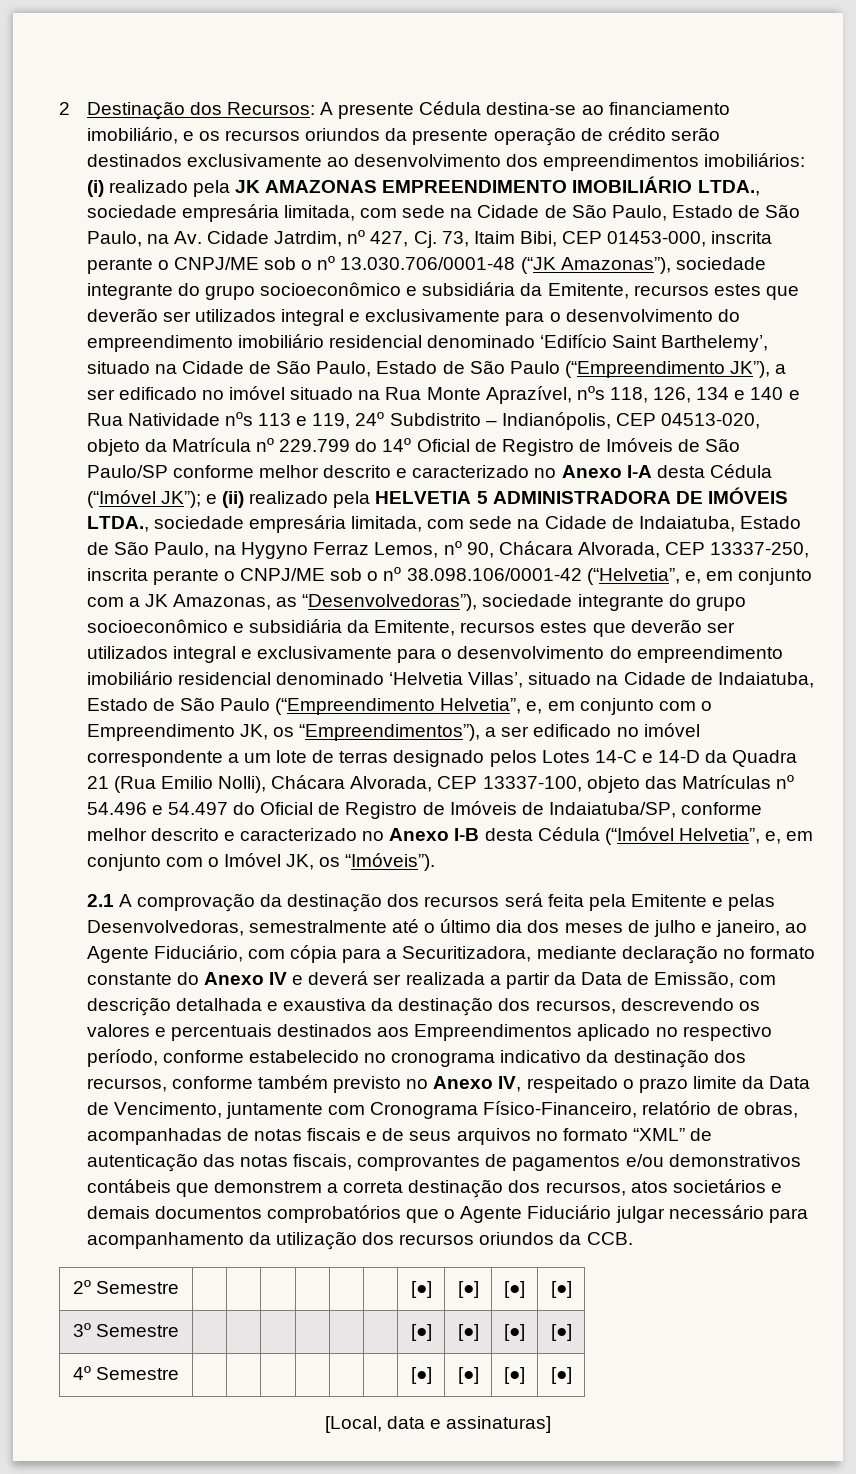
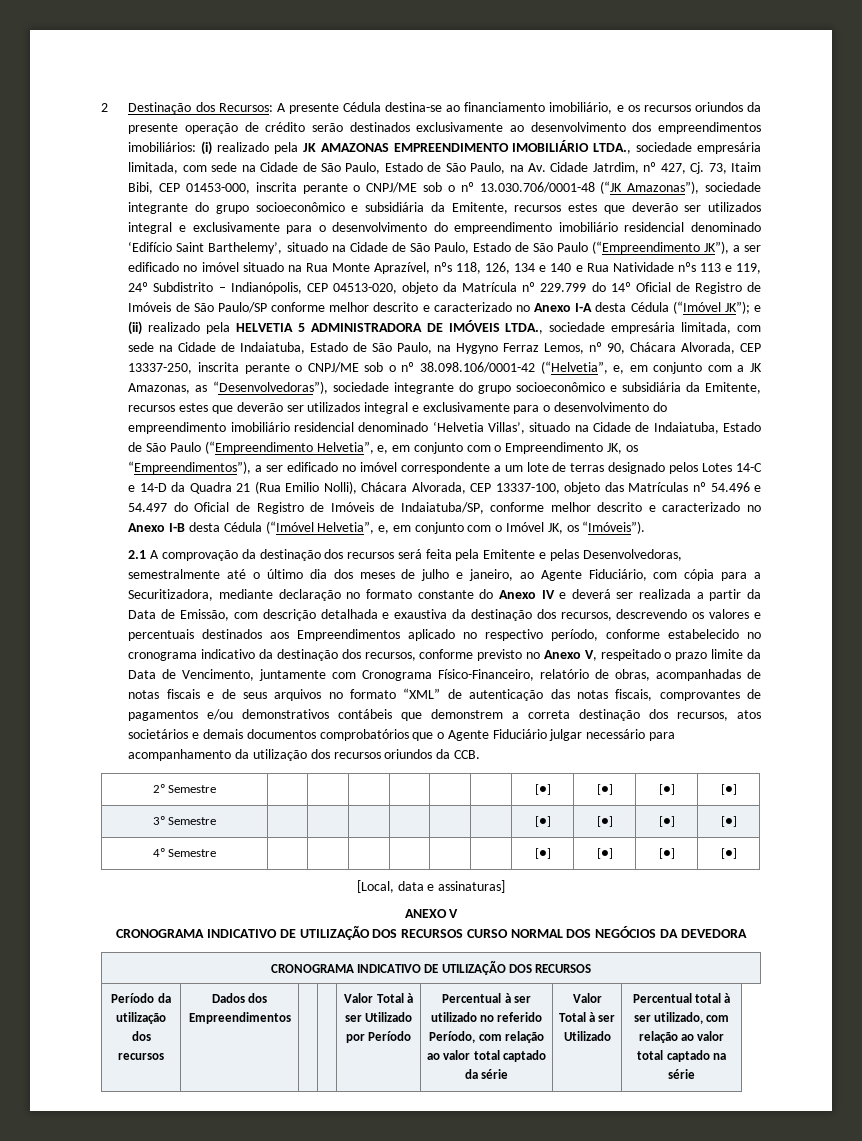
[257,1075,328,1089] também -> (474, 654) none
[498,1076,522,1092] IV, -> [584,650,597,661] V,
(552, 1424) none -> [404,909,459,918] [116,925,747,940] [270,960,592,975] [111,993,171,1003] [116,1012,166,1024] [131,1031,151,1041] [118,1053,164,1060] [211,993,268,1003] [188,1012,291,1024] [344,993,413,1003] [344,1012,413,1022] [345,1031,412,1043] [442,993,531,1003] [430,1012,543,1022] [429,1031,544,1043] [426,1050,547,1062] [464,1069,509,1079] [572,993,602,1003] [558,1012,616,1022] [563,1031,611,1041] [632,993,731,1003] [633,1012,730,1024] [638,1031,725,1043] [637,1050,726,1062] [668,1069,695,1079] // ANEXO V // CRONOGRAMA INDICATIVO DE UTILIZAÇÃO DOS RECURSOS CURSO NORMAL DOS NEGÓCIOS DA DEVEDORA // CRONOGRAMA INDICATIVO DE UTILIZAÇÃO DOS RECURSOS // Período da utilização dos recursos | Dados dos Empreendimentos | | | Valor Total à ser Utilizado por Período | Percentual à ser utilizado no referido Período, com relação ao valor total captado da série | Valor Total à ser Utilizado | Percentual total à ser utilizado, com relação ao valor total captado na série

